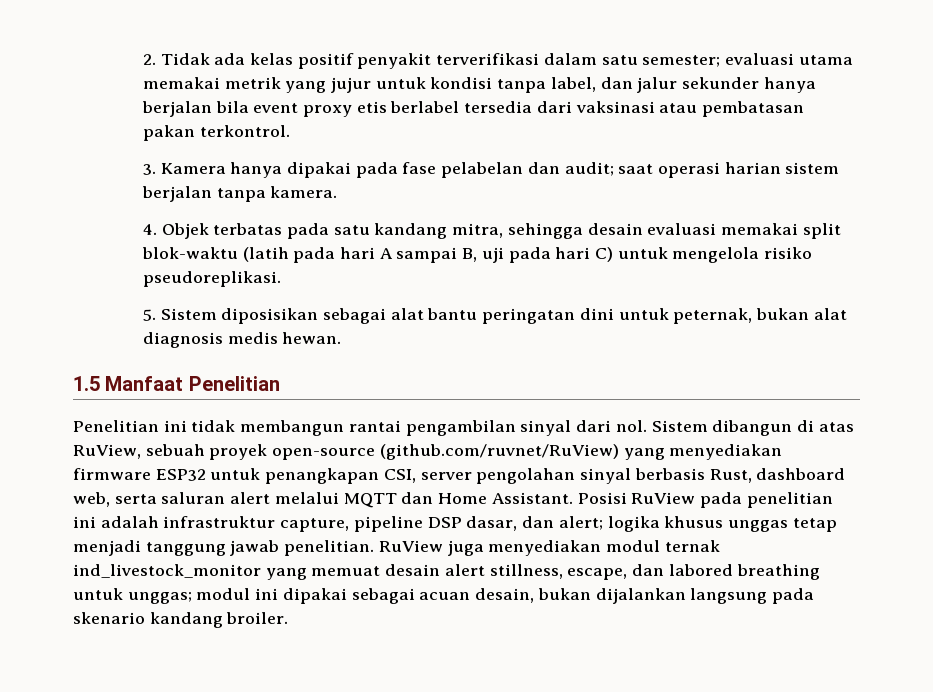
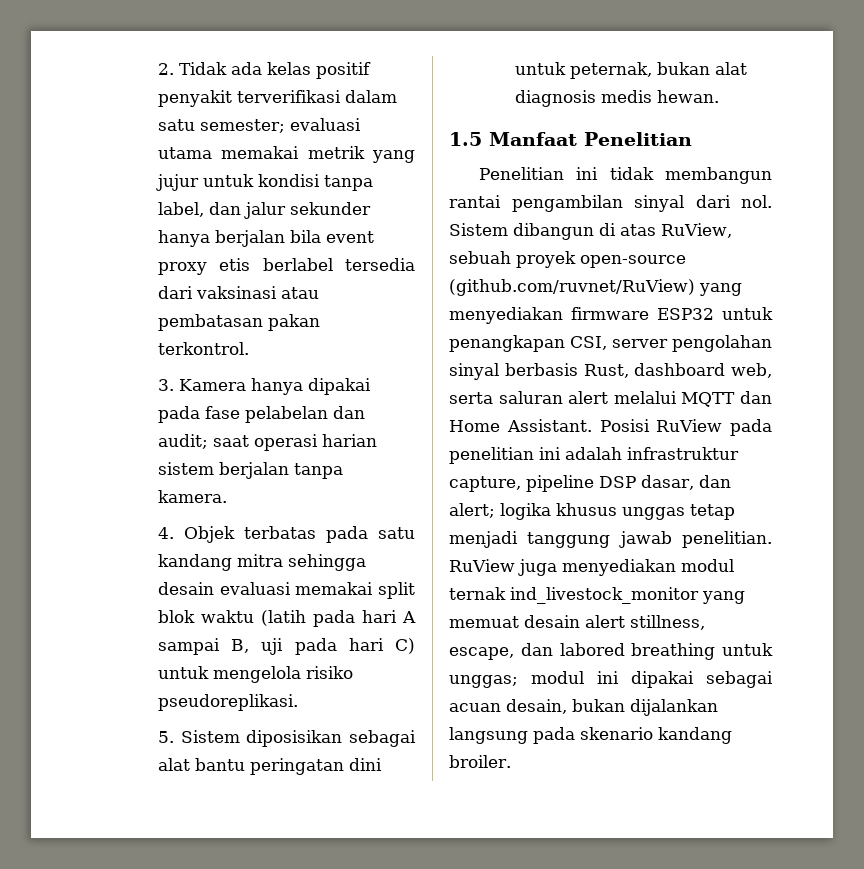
[452,223,504,238] mitra, -> [236,554,283,567] mitra
[141,247,238,259] blok-waktu -> [157,610,254,623] blok waktu

